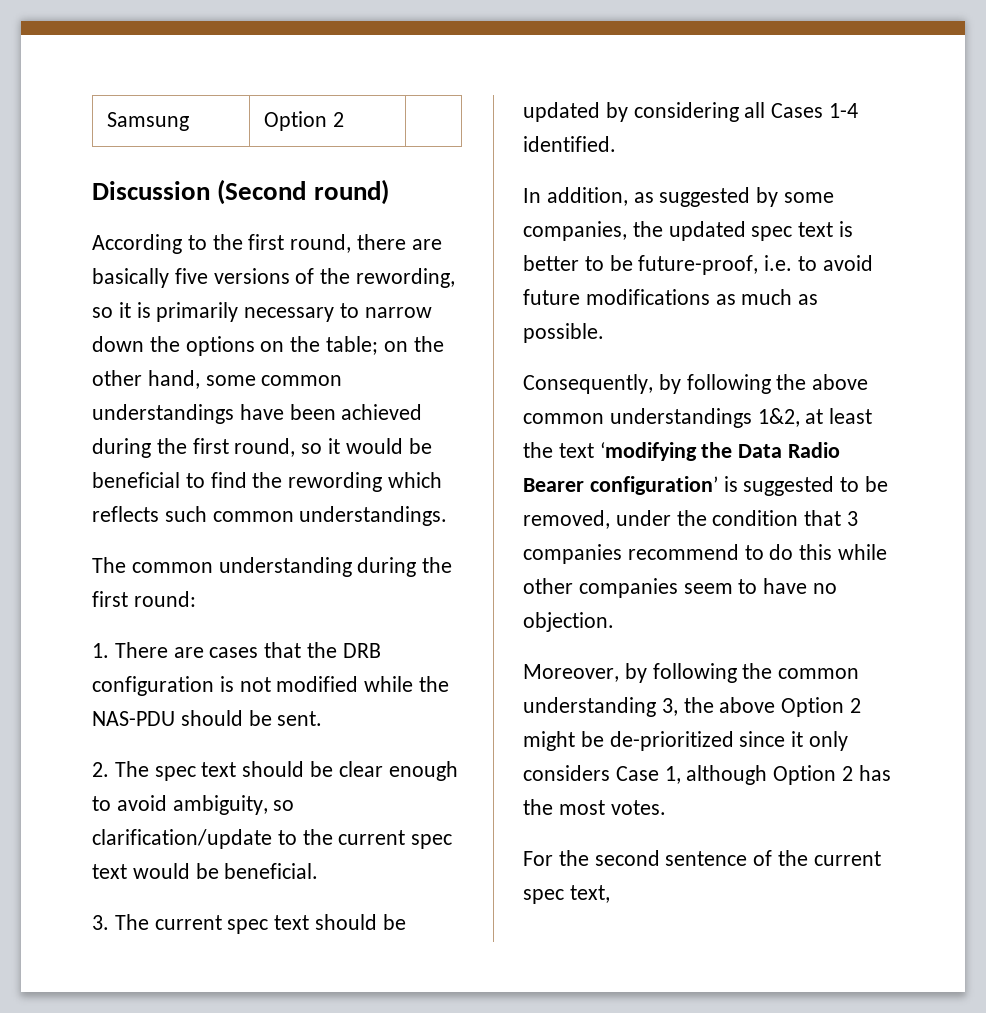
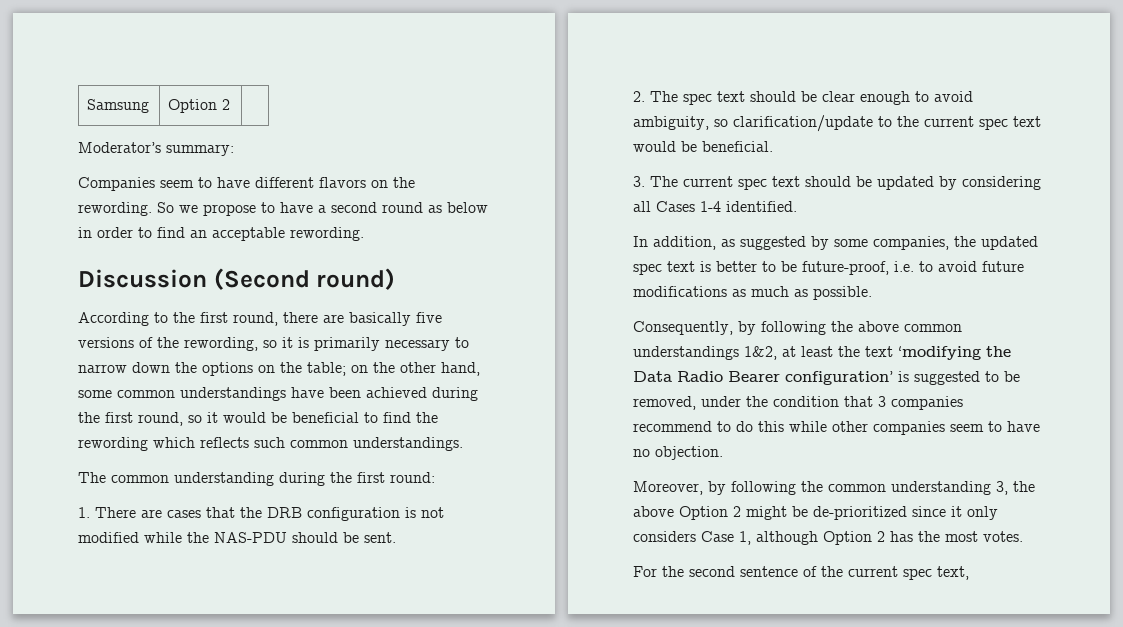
(344, 119) none -> [78,142,234,156] [78,177,415,191] [78,202,488,216] [78,227,364,241] // Moderator’s summary: // Companies seem to have different flavors on the rewording. So we propose to have a second round as below in order to find an acceptable rewording.

